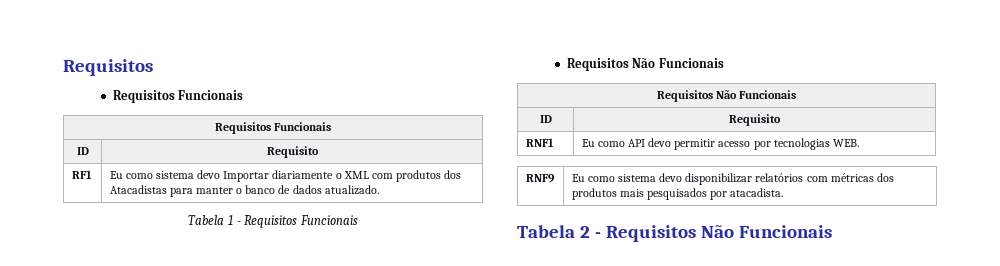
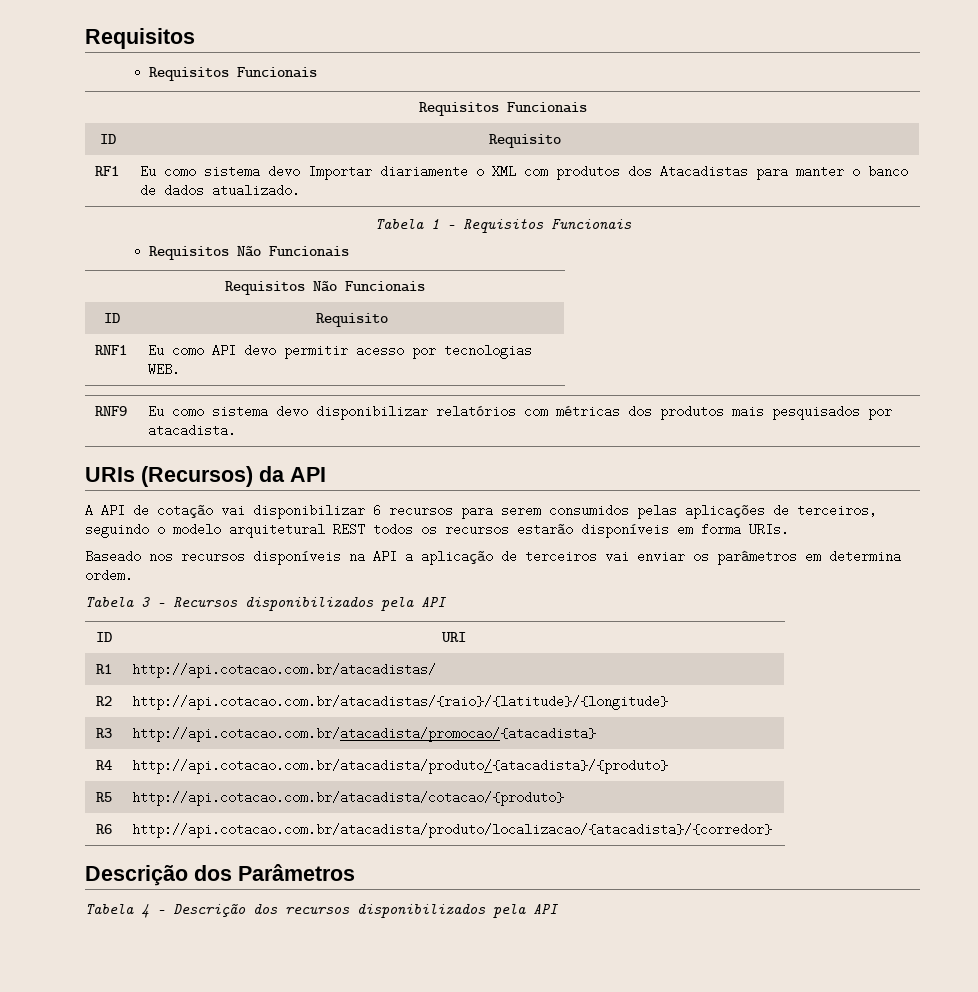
[517,225,832,242] Tabela 2 - Requisitos Não Funcionais -> [85,466,326,487] [85,504,877,519] [85,523,789,538] [85,550,901,565] [85,569,133,582] [85,597,447,611] [96,632,112,642] [440,632,466,642] [96,664,112,674] [132,663,437,678] [96,696,112,706] [132,695,669,710] [96,728,112,738] [132,727,597,742] [96,760,112,770] [132,759,669,774] [96,792,112,802] [132,791,565,806] [96,824,112,834] [132,823,773,838] [85,864,355,886] [85,904,559,918] URIs (Recursos) da API // A API de cotação vai disponibilizar 6 recursos para serem consumidos pelas aplicações de terceiros, seguindo o modelo arquitetural REST todos os recursos estarão disponíveis em forma URIs. // Baseado nos recursos disponíveis na API a aplicação de terceiros vai enviar os parâmetros em determina ordem. // Tabela 3 - Recursos disponibilizados pela API // ID | URI // R1 | http://api.cotacao.com.br/atacadistas/ // R2 | http://api.cotacao.com.br/atacadistas/{raio}/{latitude}/{longitude} // R3 | http://api.cotacao.com.br/atacadista/promocao/{atacadista} // R4 | http://api.cotacao.com.br/atacadista/produto/{atacadista}/{produto} // R5 | http://api.cotacao.com.br/atacadista/cotacao/{produto} // R6 | http://api.cotacao.com.br/atacadista/produto/localizacao/{atacadista}/{corredor} // Descrição dos Parâmetros // Tabela 4 - Descrição dos recursos disponibilizados pela API

